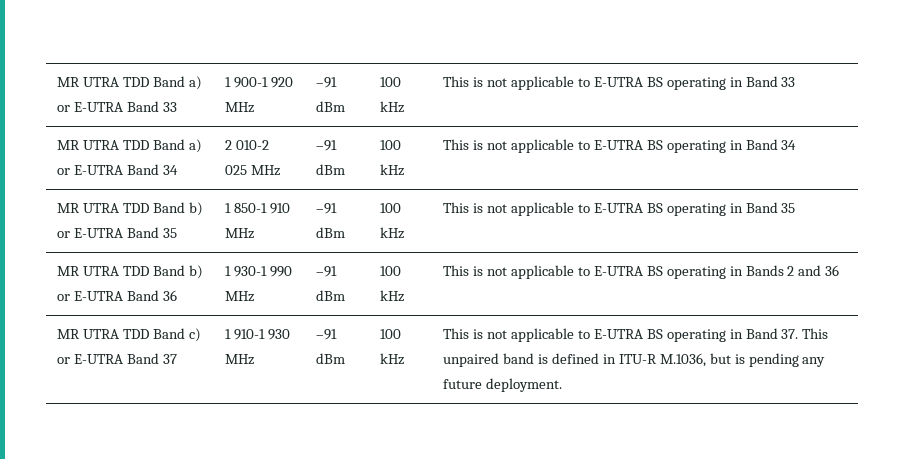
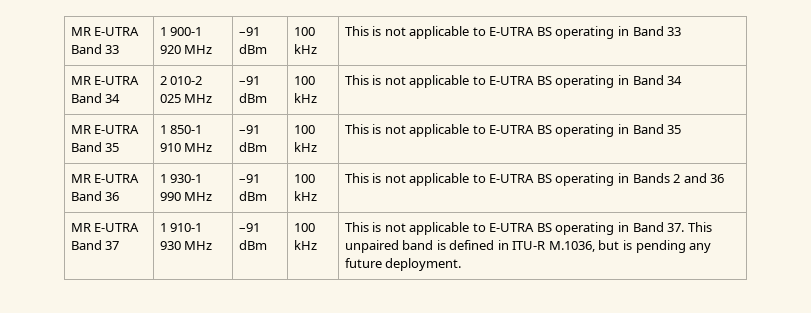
[57,76,202,90] [57,105,71,112] MR UTRA TDD Band a) or -> [70,27,91,36] MR
[83,139,202,153] [57,168,71,175] UTRA TDD Band a) or -> (91, 80) none
[83,202,203,216] [57,231,71,238] UTRA TDD Band b) or -> (91, 129) none
[83,265,203,279] [57,294,71,301] UTRA TDD Band b) or -> (91, 178) none
[83,328,201,342] [57,357,71,364] UTRA TDD Band c) or -> (91, 227) none

